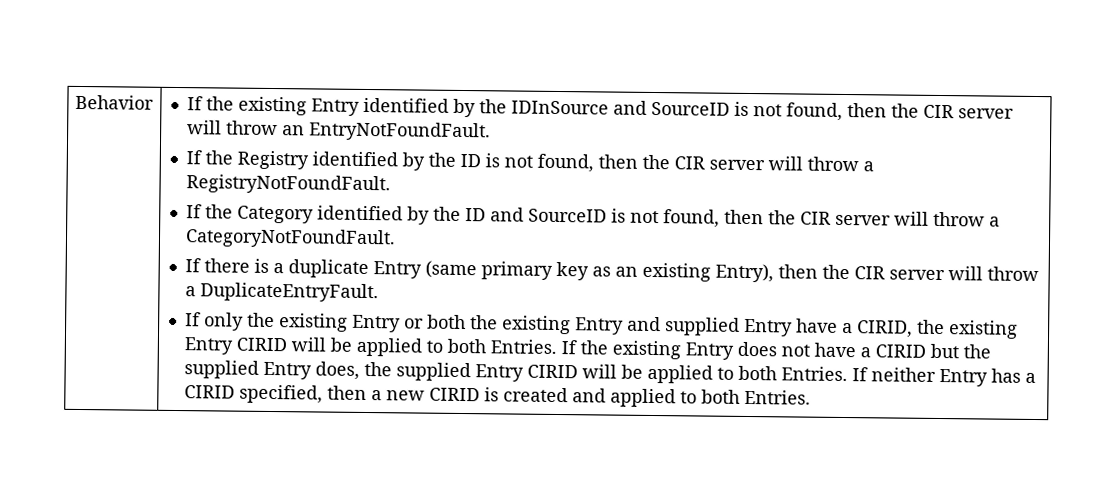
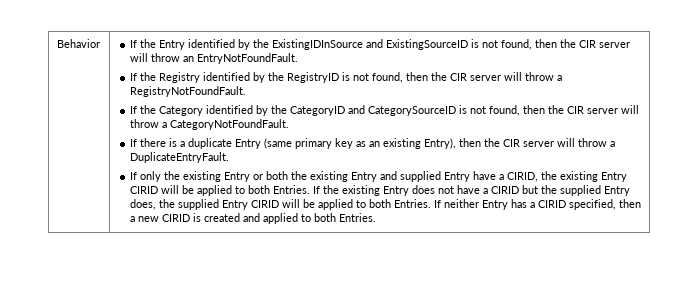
[238,96,308,116] existing -> (157, 43) none
[511,100,731,116] IDInSource and SourceID -> [272,39,469,50] ExistingIDInSource and ExistingSourceID
[460,153,482,168] ID -> [287,72,340,83] RegistryID
[465,207,608,223] ID and SourceID -> [290,105,457,116] CategoryID and CategorySourceID

